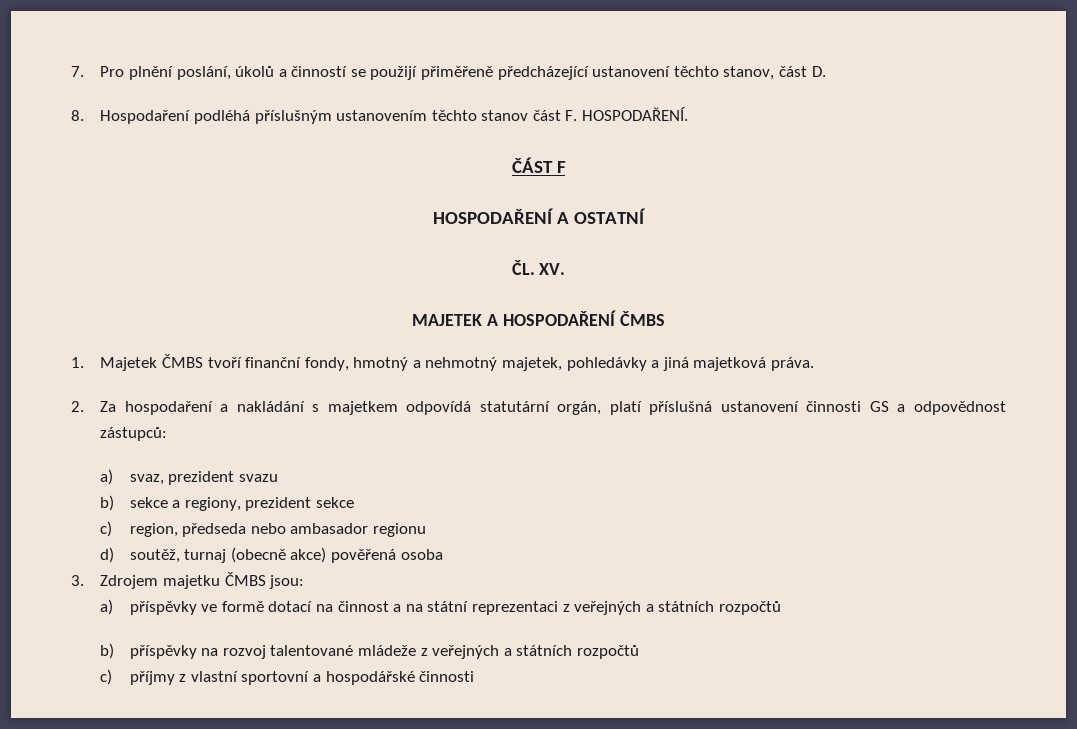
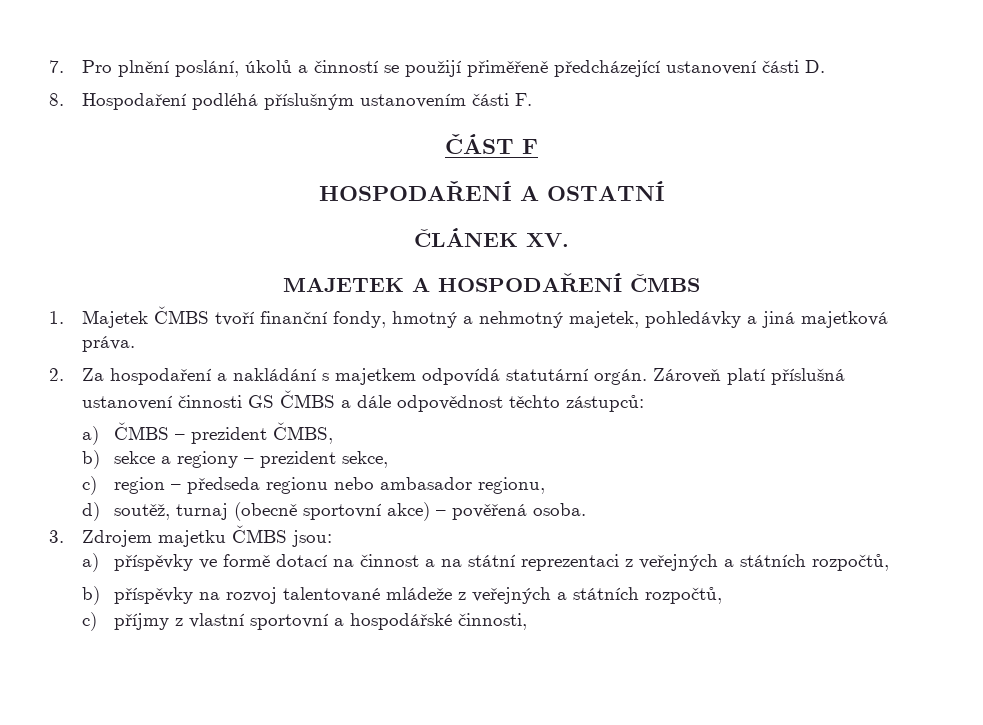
[673,66,807,80] těchto stanov, část -> [761,60,799,73] části
[431,110,561,121] těchto stanov část -> [471,93,509,106] části
[582,107,689,121] HOSPODAŘENÍ. -> (532, 99) none
[511,260,535,275] ČL. -> [414,228,518,247] ČLÁNEK
[557,401,602,415] orgán, -> [593,368,721,385] orgán. Zároveň
[897,401,1006,415] [100,427,168,441] [100,469,278,485] [100,495,355,511] [100,521,247,537] a odpovědnost zástupců: // a) svaz, prezident svazu // b) sekce a regiony, prezident sekce // c) region, předseda -> [279,390,644,412] [81,422,334,445] [81,450,389,469] [81,476,329,495] ČMBS a dále odpovědnost těchto zástupců: // a) ČMBS – prezident ČMBS, // b) sekce a regiony – prezident sekce, // c) region – předseda regionu
[373,523,427,537] regionu -> [478,477,546,494] regionu,
[290,547,443,563] akce) pověřená osoba -> [303,502,587,521] sportovní akce) – pověřená osoba.
[718,601,781,615] rozpočtů -> [812,554,890,571] rozpočtů,
[576,645,639,659] rozpočtů -> [645,587,723,604] rozpočtů,
[419,671,475,682] činnosti -> [458,613,528,630] činnosti,

